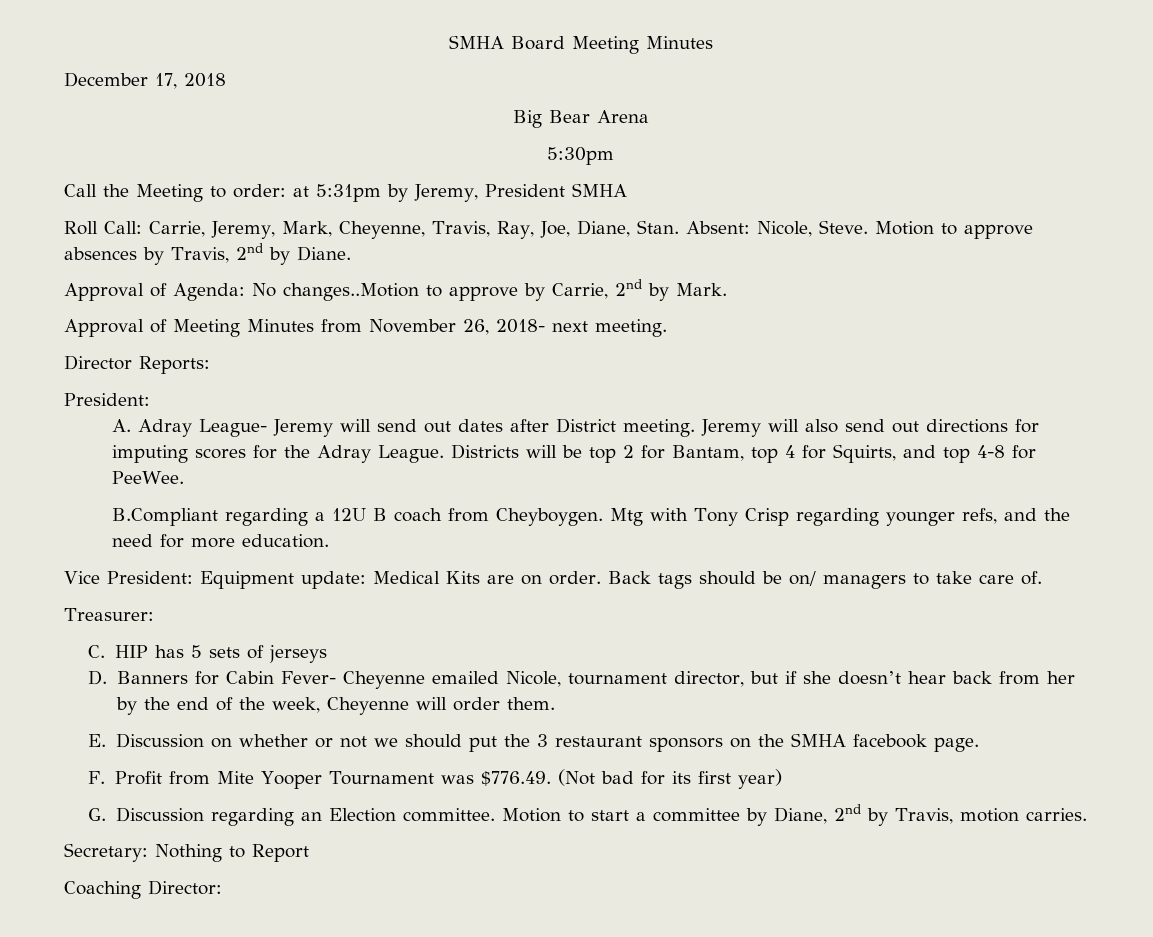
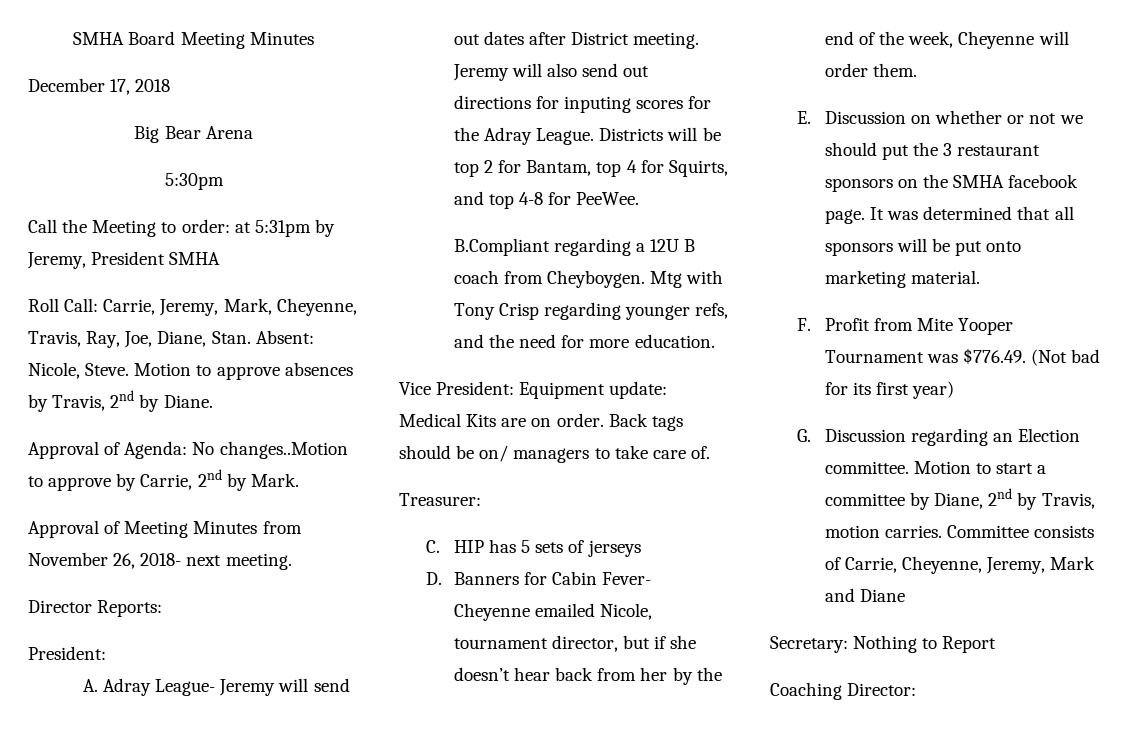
[112,445,189,463] imputing -> [564,96,632,113] inputing
(979, 744) none -> [870,206,1074,220] [824,238,1022,256] [824,270,981,288] It was determined that all sponsors will be put onto marketing material.
(1087, 814) none -> [947,525,1095,538] [824,556,1096,574] [824,588,906,602] Committee consists of Carrie, Cheyenne, Jeremy, Mark and Diane

